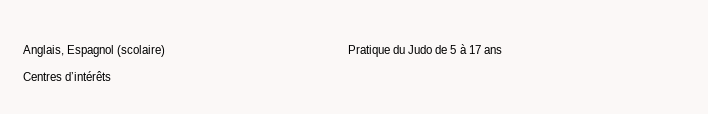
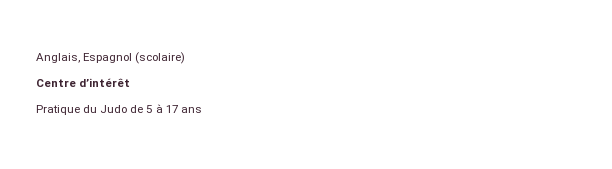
[23,71,112,81] Centres d’intérêts -> [36,78,131,87] Centre d’intérêt

